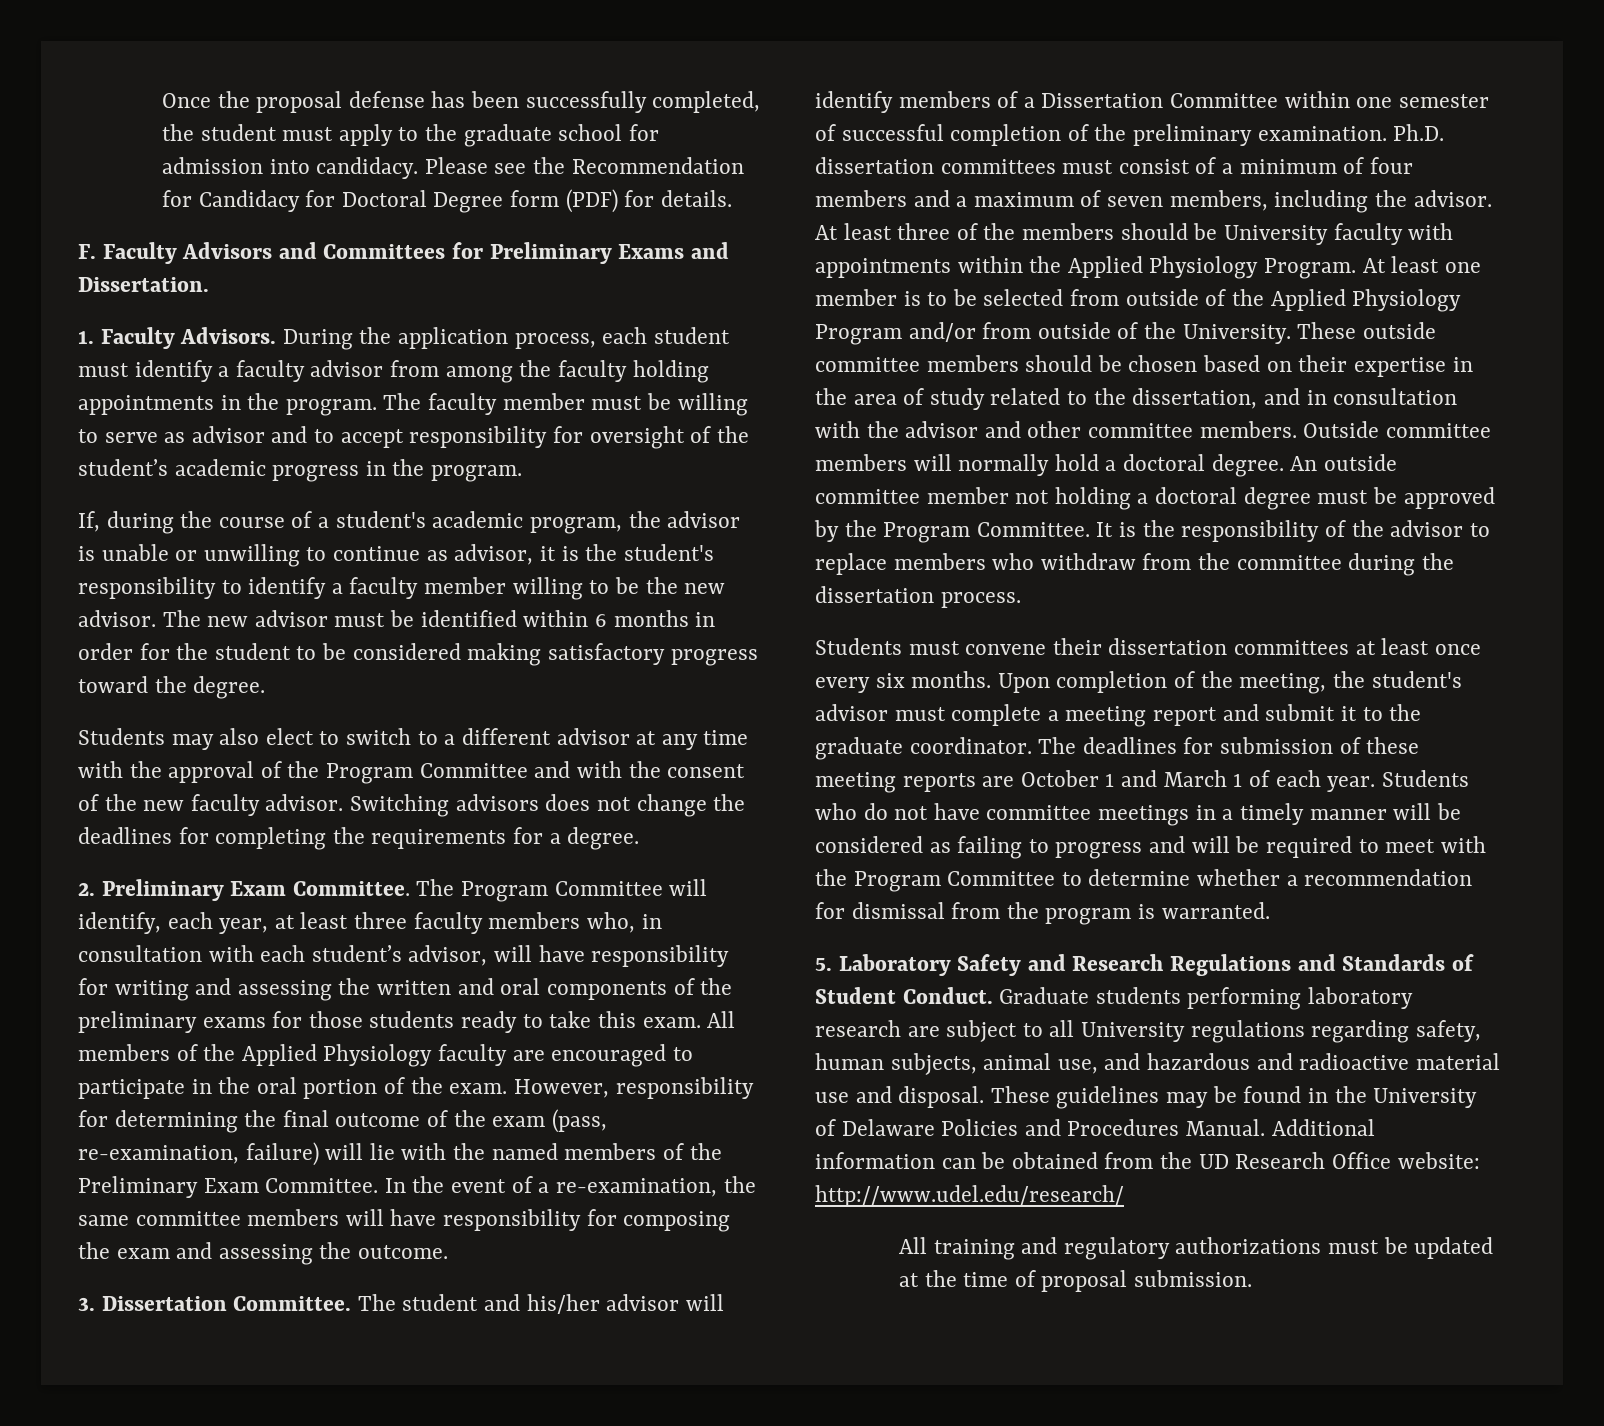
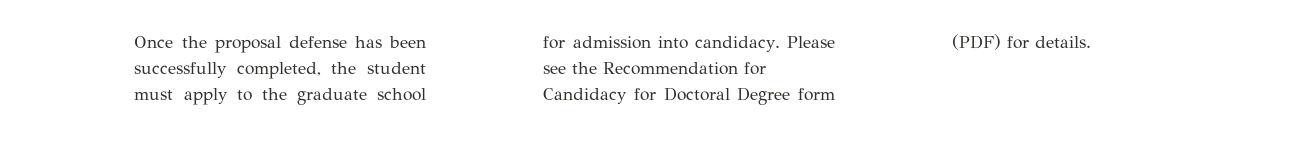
[78,242,729,264] [78,277,209,292] [78,327,730,350] [78,360,709,383] [78,393,748,416] [78,426,749,449] [78,459,523,482] [78,511,741,534] [78,544,714,567] [78,577,726,600] [78,610,716,627] [78,643,758,666] [78,676,266,699] [78,728,749,750] [78,761,746,784] [78,794,746,817] [78,827,640,850] [78,879,708,902] [78,912,662,934] [78,945,730,967] [78,978,733,1001] [78,1011,736,1033] [78,1044,693,1067] [78,1077,754,1099] [78,1109,607,1133] [78,1142,722,1166] [78,1176,756,1198] [78,1209,731,1232] [78,1242,449,1265] [78,1294,724,1314] [815,91,1489,113] [815,124,1445,146] [815,157,1413,174] [815,190,1492,213] [815,223,1454,245] [815,256,1481,279] [815,289,1462,312] [815,322,1436,345] [815,355,1473,377] [815,388,1458,410] [815,421,1491,438] [815,454,1397,477] [815,487,1495,510] [814,520,1490,543] [815,553,1454,576] [815,586,1021,608] [815,638,1481,655] [815,671,1462,694] [815,704,1422,727] [815,737,1420,760] [815,770,1469,793] [815,803,1461,826] [815,836,1486,859] [815,869,1473,892] [815,902,1270,925] [815,954,1474,976] [815,987,1414,1010] [815,1020,1481,1043] [815,1053,1500,1075] [815,1086,1478,1109] [815,1119,1375,1136] [815,1152,1480,1169] [815,1185,1124,1207] [898,1237,1494,1260] [898,1270,1253,1292] // F. Faculty Advisors and Committees for Preliminary Exams and Dissertation. // 1. Faculty Advisors. During the application process, each student must identify a faculty advisor from among the faculty holding appointments in the program. The faculty member must be willing to serve as advisor and to accept responsibility for oversight of the student’s academic progress in the program. // If, during the course of a student's academic program, the advisor is unable or unwilling to continue as advisor, it is the student's responsibility to identify a faculty member willing to be the new advisor. The new advisor must be identified within 6 months in order for the student to be considered making satisfactory progress toward the degree. // Students may also elect to switch to a different advisor at any time with the approval of the Program Committee and with the consent of the new faculty advisor. Switching advisors does not change the deadlines for completing the requirements for a degree. // 2. Preliminary Exam Committee. The Program Committee will identify, each year, at least three faculty members who, in consultation with each student’s advisor, will have responsibility for writing and assessing the written and oral components of the preliminary exams for those students ready to take this exam. All members of the Applied Physiology faculty are encouraged to participate in the oral portion of the exam. However, responsibility for determining the final outcome of the exam (pass, re-examination, failure) will lie with the named members of the Preliminary Exam Committee. In the event of a re-examination, the same committee members will have responsibility for composing the exam and assessing the outcome. // 3. Dissertation Committee. The student and his/her advisor will identify members of a Dissertation Committee within one semester of successful completion of the preliminary examination. Ph.D. dissertation committees must consist of a minimum of four members and a maximum of seven members, including the advisor. At least three of the members should be University faculty with appointments within the Applied Physiology Program. At least one member is to be selected from outside of the Applied Physiology Program and/or from outside of the University. These outside committee members should be chosen based on their expertise in the area of study related to the dissertation, and in consultation with the advisor and other committee members. Outside committee members will normally hold a doctoral degree. An outside committee member not holding a doctoral degree must be approved by the Program Committee. It is the responsibility of the advisor to replace members who withdraw from the committee during the dissertation process. // Students must convene their dissertation committees at least once every six months. Upon completion of the meeting, the student's advisor must complete a meeting report and submit it to the graduate coordinator. The deadlines for submission of these meeting reports are October 1 and March 1 of each year. Students who do not have committee meetings in a timely manner will be considered as failing to progress and will be required to meet with the Program Committee to determine whether a recommendation for dismissal from the program is warranted. // 5. Laboratory Safety and Research Regulations and Standards of Student Conduct. Graduate students performing laboratory research are subject to all University regulations regarding safety, human subjects, animal use, and hazardous and radioactive material use and disposal. These guidelines may be found in the University of Delaware Policies and Procedures Manual. Additional information can be obtained from the UD Research Office website: http://www.udel.edu/research/ // All training and regulatory authorizations must be updated at the time of proposal submission. -> (1092, 42) none

